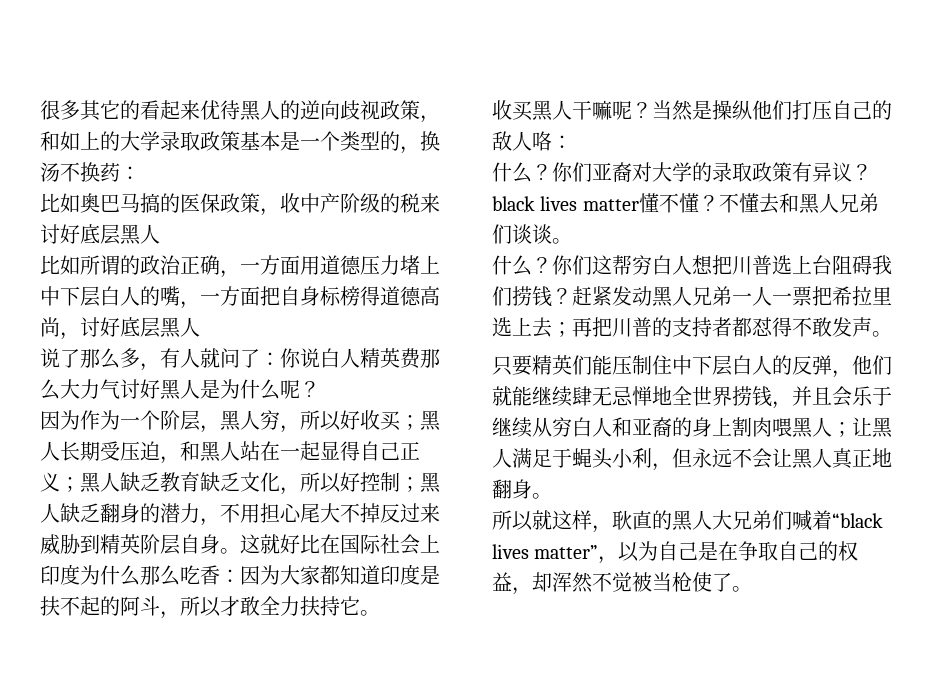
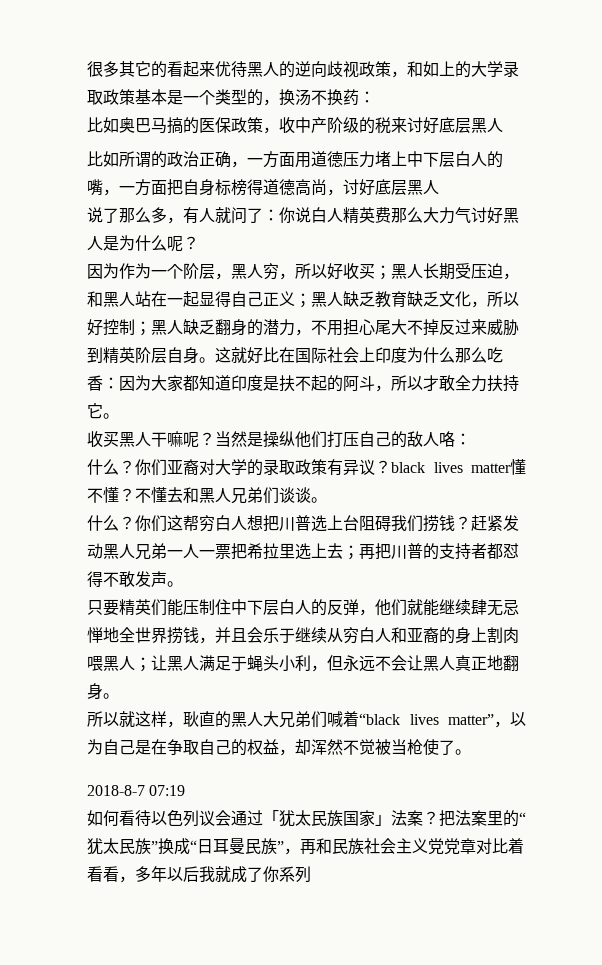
(752, 589) none -> [87,785,186,796] [87,810,526,827] [87,838,524,855] [87,866,311,883] // 2018-8-7 07:19 // 如何看待以色列议会通过「犹太民族国家」法案？把法案里的“犹太民族”换成“日耳曼民族”，再和民族社会主义党党章对比着看看，多年以后我就成了你系列

